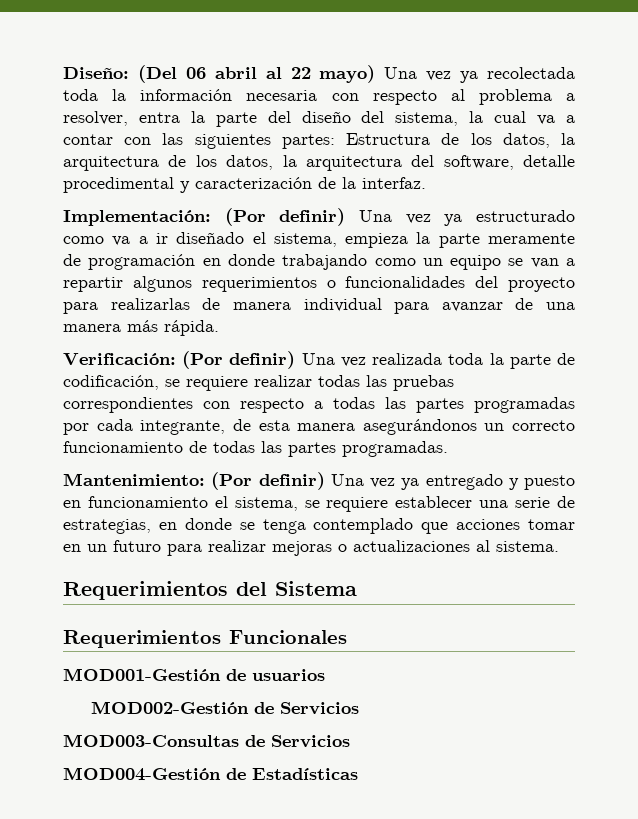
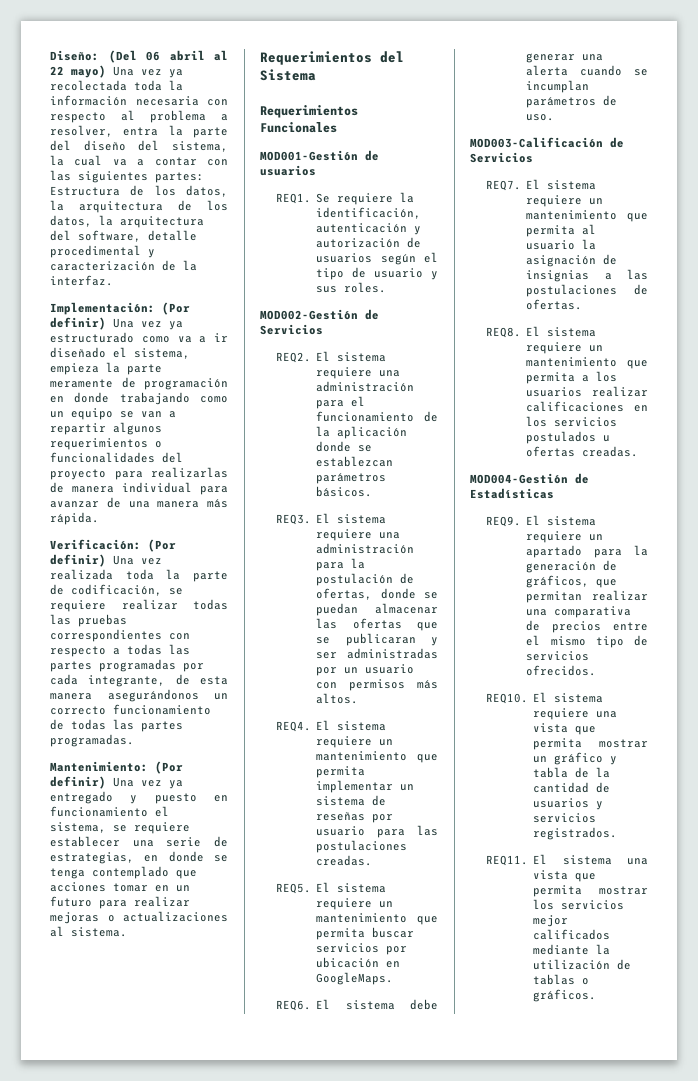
[90,701,359,715] [63,734,350,748] [63,767,358,781] MOD002-Gestión de Servicios // MOD003-Consultas de Servicios // MOD004-Gestión de Estadísticas -> [275,192,415,205] [316,207,422,219] [316,223,422,235] [316,237,422,248] [316,252,438,265] [316,267,438,280] [316,282,387,293] [260,309,379,320] [260,324,323,335] [275,351,387,363] [316,367,401,379] [316,381,415,392] [316,396,366,409] [316,411,438,422] [316,426,408,439] [316,441,373,452] [316,456,394,467] [316,473,387,484] [316,486,373,497] [275,513,387,525] [316,529,401,541] [316,543,415,554] [316,558,366,571] [316,573,415,586] [316,588,438,600] [316,603,438,616] [316,618,438,631] [316,633,438,646] [316,648,438,659] [316,664,415,676] [316,679,438,691] [316,693,359,704] [275,720,387,732] [316,736,394,748] [316,751,438,763] [316,766,366,778] [316,780,415,793] [316,795,387,806] [316,812,394,823] [316,825,438,838] [316,840,408,853] [316,855,373,866] [275,882,387,894] [316,898,394,910] [316,913,438,925] [316,927,415,940] [316,943,408,955] [316,957,401,968] [316,972,394,985] [275,999,438,1011] [526,53,604,63] [526,65,648,76] [526,80,590,93] [526,95,618,108] [526,114,555,121] [470,137,624,148] [470,152,533,163] [485,179,597,191] [526,195,604,207] [526,210,648,222] [526,224,597,237] [526,239,597,250] [526,254,618,267] [526,269,648,282] [526,284,648,297] [526,299,583,310] [485,326,597,338] [526,342,604,354] [526,357,648,369] [526,371,618,384] [526,386,648,397] [526,401,648,412] [526,416,618,427] [526,431,611,444] [526,446,639,457] [470,473,589,484] [470,488,554,499] [485,515,597,527] [526,531,604,543] [526,545,648,558] [526,560,618,573] [526,575,618,588] [526,590,648,603] [526,606,632,618] [526,620,648,633] [526,635,648,648] [526,651,590,661] [526,665,597,676] [485,692,604,704] [533,708,618,720] [533,723,597,735] [533,738,648,750] [533,752,618,765] [533,767,611,778] [533,782,611,793] [533,798,604,810] [533,813,597,823] [533,827,618,840] [485,854,648,866] [533,870,597,882] [533,885,648,897] [533,899,625,910] [533,915,569,927] [533,929,611,940] [533,944,611,955] [533,959,632,970] [533,974,590,985] [533,989,597,1002] REQ1. Se requiere la identificación, autenticación y autorización de usuarios según el tipo de usuario y sus roles. // MOD002-Gestión de Servicios // REQ2. El sistema requiere una administración para el funcionamiento de la aplicación donde se establezcan parámetros básicos. // REQ3. El sistema requiere una administración para la postulación de ofertas, donde se puedan almacenar las ofertas que se publicaran y ser administradas por un usuario con permisos más altos. // REQ4. El sistema requiere un mantenimiento que permita implementar un sistema de reseñas por usuario para las postulaciones creadas. // REQ5. El sistema requiere un mantenimiento que permita buscar servicios por ubicación en GoogleMaps. // REQ6. El sistema debe generar una alerta cuando se incumplan parámetros de uso. // MOD003-Calificación de Servicios // REQ7. El sistema requiere un mantenimiento que permita al usuario la asignación de insignias a las postulaciones de ofertas. // REQ8. El sistema requiere un mantenimiento que permita a los usuarios realizar calificaciones en los servicios postulados u ofertas creadas. // MOD004-Gestión de Estadísticas // REQ9. El sistema requiere un apartado para la generación de gráficos, que permitan realizar una comparativa de precios entre el mismo tipo de servicios ofrecidos. // REQ10. El sistema requiere una vista que permita mostrar un gráfico y tabla de la cantidad de usuarios y servicios registrados. // REQ11. El sistema una vista que permita mostrar los servicios mejor calificados mediante la utilización de tablas o gráficos.

